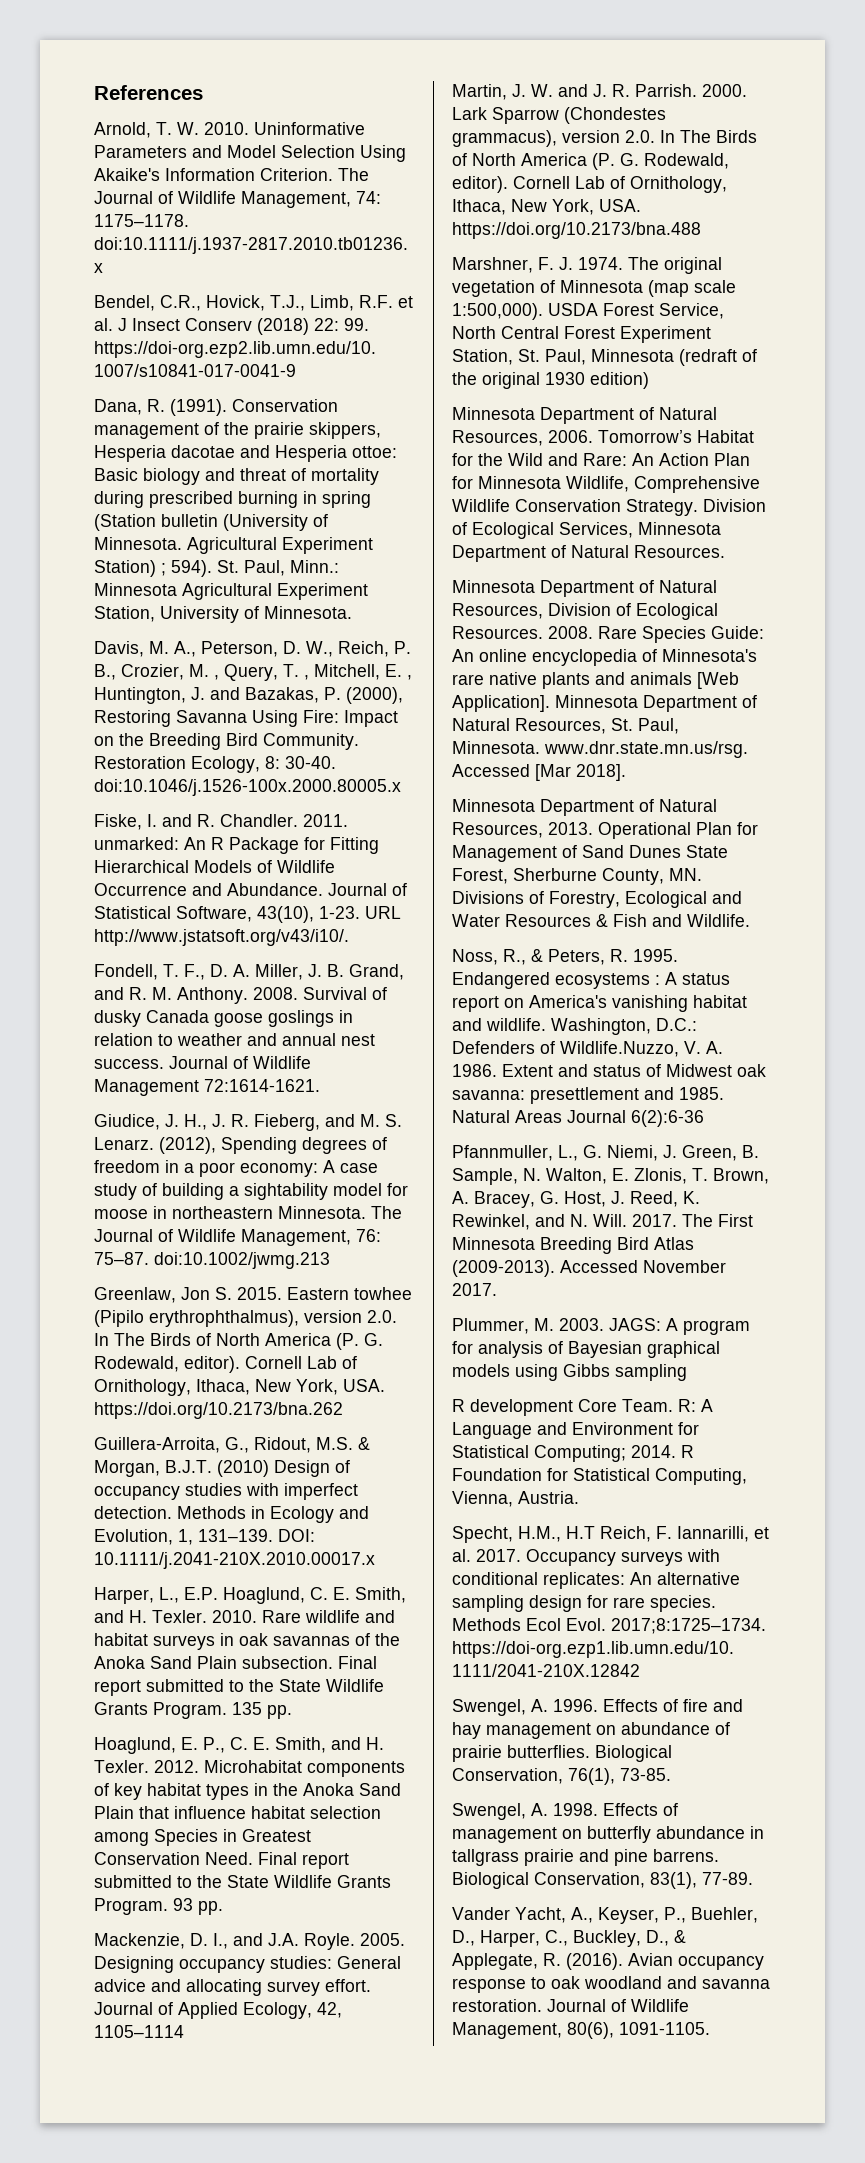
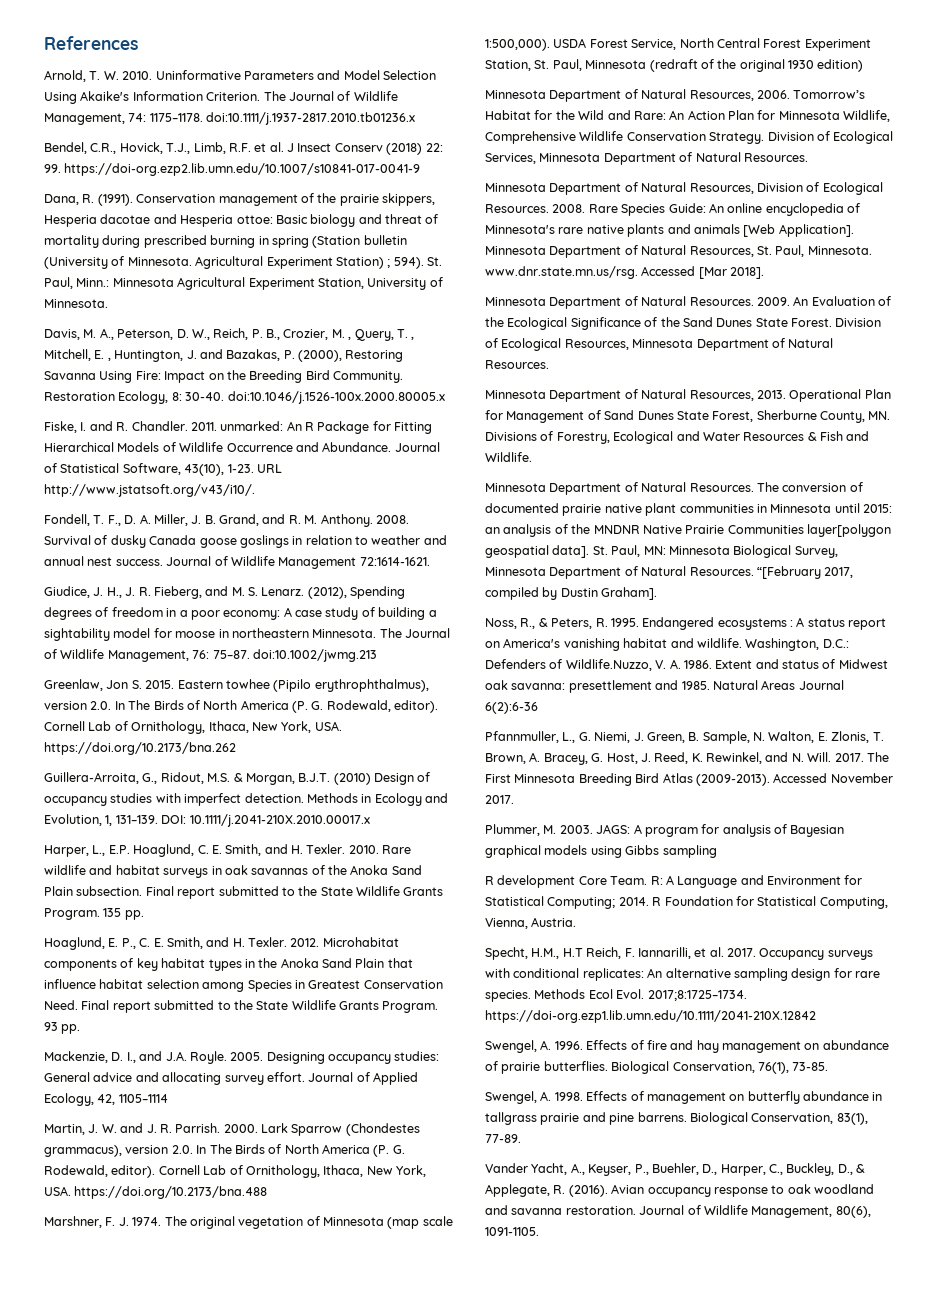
(626, 772) none -> [485,296,891,309] [485,317,882,330] [485,338,834,351] [485,360,549,369] // Minnesota Department of Natural Resources. 2009. An Evaluation of the Ecological Significance of the Sand Dunes State Forest. Division of Ecological Resources, Minnesota Department of Natural Resources.
(750, 920) none -> [485,482,863,495] [485,503,892,516] [485,524,891,537] [485,545,838,558] [485,566,854,579] [485,587,658,600] // Minnesota Department of Natural Resources. The conversion of documented prairie native plant communities in Minnesota until 2015: an analysis of the MNDNR Native Prairie Communities layer[polygon geospatial data]. St. Paul, MN: Minnesota Biological Survey, Minnesota Department of Natural Resources. “[February 2017, compiled by Dustin Graham].

